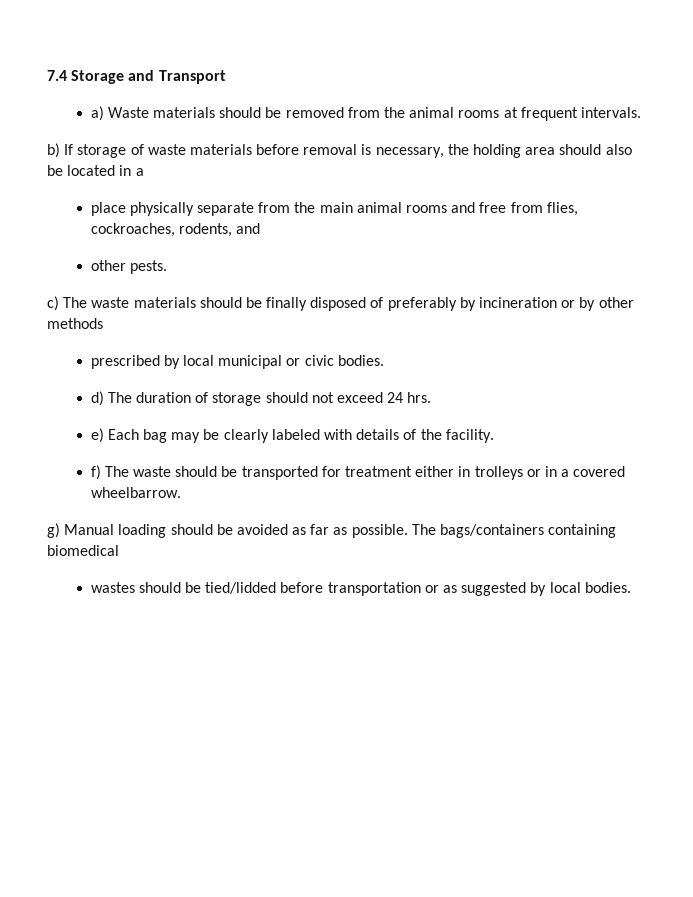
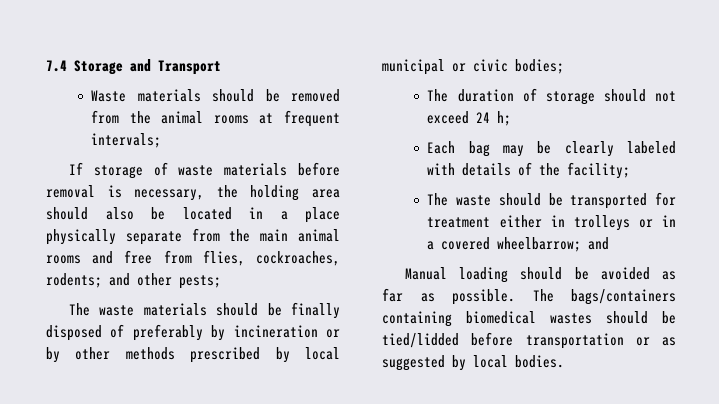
[90,106,104,121] a) -> (221, 67) none
[580,107,641,118] [47,143,60,158] intervals. // b) -> [91,133,162,148] intervals; //
(144, 172) // -> (288, 215) none
[178,223,261,237] [90,260,167,274] [47,296,59,311] rodents, and // other pests. // c) -> [46,273,221,289] rodents; and other pests; //
(103, 323) // -> (175, 353) none
[337,355,384,366] [90,391,104,406] bodies. // d) -> [515,59,564,74] bodies; //
[407,392,432,403] [90,428,104,443] hrs. // e) -> [497,111,512,126] h; //
[445,429,494,443] [90,465,101,480] facility. // f) -> [567,162,631,179] facility; //
[90,487,181,498] [47,523,60,538] wheelbarrow. // g) -> [497,237,610,252] wheelbarrow; and //
(119, 550) // -> (536, 317) none

